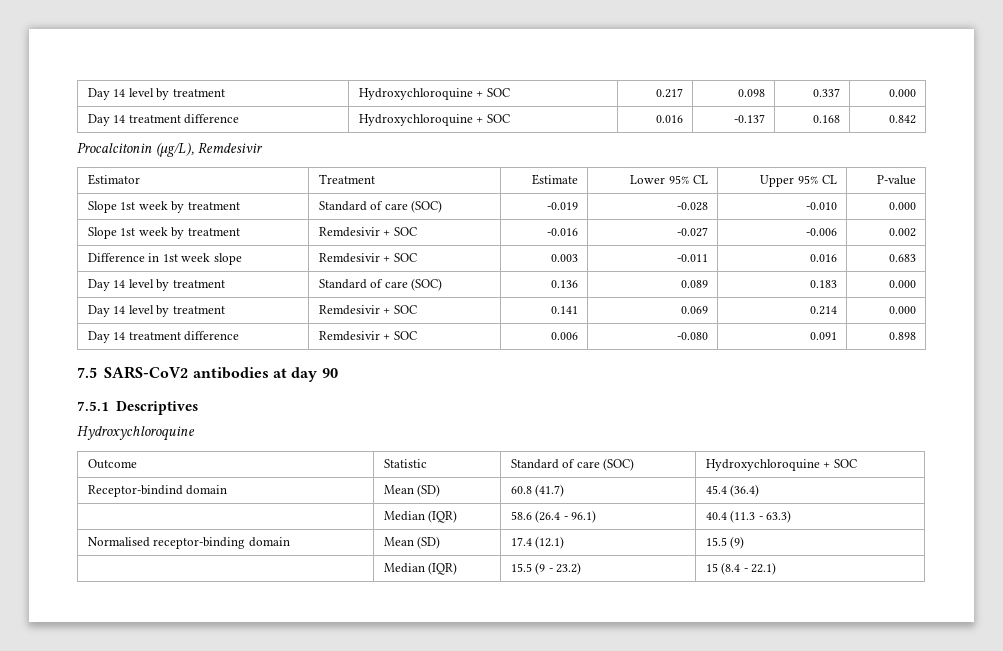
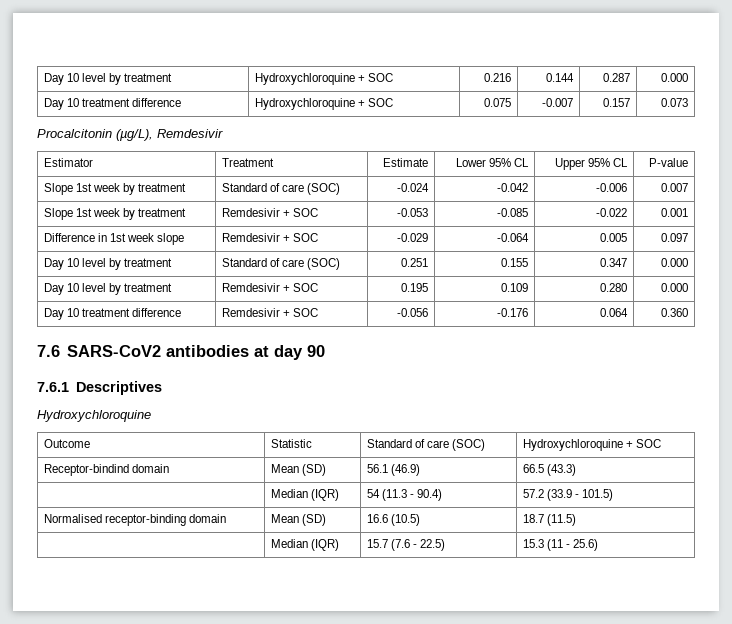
[87,88,126,100] Day 14 -> [43,73,80,85] Day 10
[655,88,683,98] [737,89,765,97] [812,88,840,97] [888,89,916,97] [87,114,126,126] 0.217 | 0.098 | 0.337 | 0.000 // Day 14 -> [484,73,512,82] [546,73,575,82] [603,73,631,82] [661,73,689,82] [43,98,80,110] 0.216 | 0.144 | 0.287 | 0.000 // Day 10
[655,115,683,123] [733,114,765,123] [812,115,840,123] [888,115,916,124] 0.016 | -0.137 | 0.168 | 0.842 -> [484,98,512,107] [542,98,574,107] [603,98,631,107] [661,98,689,107] 0.075 | -0.007 | 0.157 | 0.073
[546,202,578,210] [676,202,708,211] [805,202,837,210] [888,202,916,210] -0.019 | -0.028 | -0.010 | 0.000 -> [397,183,430,192] [497,183,529,192] [596,183,628,192] [661,183,689,192] -0.024 | -0.042 | -0.006 | 0.007
[546,228,578,236] [676,227,708,237] [805,228,837,236] [888,228,916,237] -0.016 | -0.027 | -0.006 | 0.002 -> [397,208,429,217] [497,208,529,217] [596,208,628,217] [661,208,689,217] -0.053 | -0.085 | -0.022 | 0.001
[550,254,578,262] [676,254,708,262] [809,254,837,262] [888,254,916,262] [87,279,126,291] 0.003 | -0.011 | 0.016 | 0.683 // Day 14 -> [397,233,429,242] [497,233,530,242] [600,233,628,242] [661,233,689,242] [43,258,80,270] -0.029 | -0.064 | 0.005 | 0.097 // Day 10
[550,280,578,288] [680,280,708,288] [809,280,837,288] [888,280,916,288] [87,305,126,317] 0.136 | 0.089 | 0.183 | 0.000 // Day 14 -> [401,258,429,267] [501,258,529,267] [600,258,628,267] [661,258,689,267] [43,283,80,295] 0.251 | 0.155 | 0.347 | 0.000 // Day 10
[550,306,578,314] [680,306,708,314] [809,306,837,315] [888,306,916,314] [87,331,126,343] 0.141 | 0.069 | 0.214 | 0.000 // Day 14 -> [401,283,429,292] [501,283,529,292] [600,283,628,292] [661,283,689,292] [43,308,80,320] 0.195 | 0.109 | 0.280 | 0.000 // Day 10
[550,332,578,340] [676,332,708,340] [809,332,837,340] [888,332,916,340] [77,367,97,378] 0.006 | -0.080 | 0.091 | 0.898 // 7.5 -> [397,308,429,317] [497,308,529,317] [600,308,629,317] [661,308,689,317] [37,345,60,357] -0.056 | -0.176 | 0.064 | 0.360 // 7.6
[77,401,109,411] 7.5.1 -> [37,382,69,392] 7.6.1
[510,484,565,497] [705,484,760,497] [383,510,458,523] [510,510,597,523] [705,510,792,523] 60.8 (41.7) | 45.4 (36.4) // | Median (IQR) | 58.6 (26.4 - 96.1) | 40.4 (11.3 - 63.3) -> [366,464,421,476] [522,464,577,476] [270,489,340,501] [366,489,443,501] [522,489,614,501] 56.1 (46.9) | 66.5 (43.3) // | Median (IQR) | 54 (11.3 - 90.4) | 57.2 (33.9 - 101.5)
[510,536,565,549] [705,536,745,549] [383,562,458,575] [510,562,582,575] [705,562,777,575] 17.4 (12.1) | 15.5 (9) // | Median (IQR) | 15.5 (9 - 23.2) | 15 (8.4 - 22.1) -> [366,514,421,526] [522,514,577,526] [270,539,340,551] [366,539,446,551] [522,539,599,551] 16.6 (10.5) | 18.7 (11.5) // | Median (IQR) | 15.7 (7.6 - 22.5) | 15.3 (11 - 25.6)

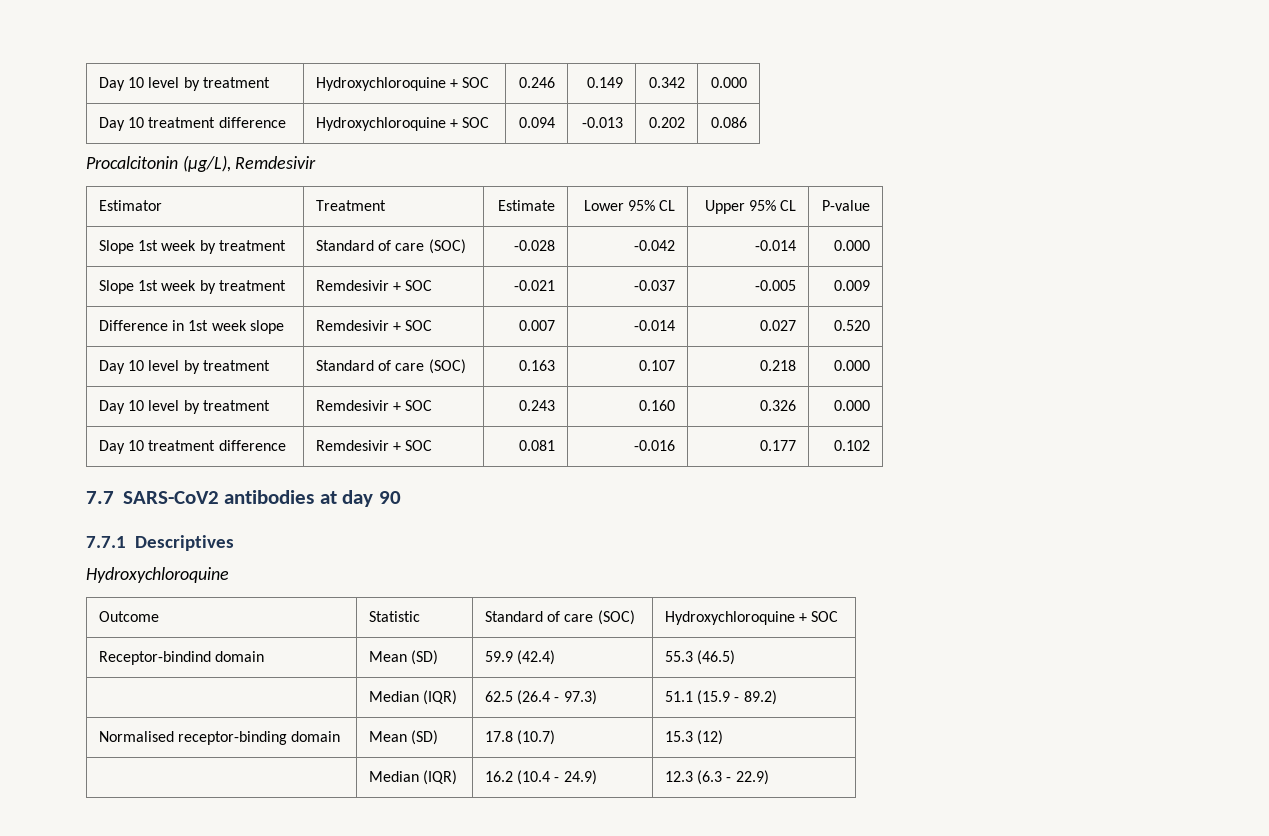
[484,73,512,82] [546,73,575,82] [603,73,631,82] 0.216 | 0.144 | 0.287 -> [519,77,556,88] [587,77,624,88] [649,77,686,88] 0.246 | 0.149 | 0.342
[484,98,512,107] [542,98,574,107] [603,98,631,107] [661,98,689,107] 0.075 | -0.007 | 0.157 | 0.073 -> [519,117,556,128] [582,117,624,128] [649,117,686,128] [711,117,748,128] 0.094 | -0.013 | 0.202 | 0.086
[397,183,430,192] -0.024 -> [514,240,556,251] -0.028
[596,183,628,192] [661,183,689,192] -0.006 | 0.007 -> [755,240,797,251] [834,240,871,251] -0.014 | 0.000
[397,208,429,217] [497,208,529,217] [596,208,628,217] [661,208,689,217] -0.053 | -0.085 | -0.022 | 0.001 -> [514,280,556,291] [634,280,676,291] [755,280,797,291] [834,280,871,291] -0.021 | -0.037 | -0.005 | 0.009
[397,233,429,242] [497,233,530,242] [600,233,628,242] [661,233,689,242] -0.029 | -0.064 | 0.005 | 0.097 -> [519,320,556,331] [634,320,676,331] [760,320,797,331] [834,320,871,331] 0.007 | -0.014 | 0.027 | 0.520
[401,258,429,267] [501,258,529,267] [600,258,628,267] 0.251 | 0.155 | 0.347 -> [519,360,556,371] [639,360,676,371] [760,360,797,371] 0.163 | 0.107 | 0.218
[401,283,429,292] [501,283,529,292] [600,283,628,292] 0.195 | 0.109 | 0.280 -> [519,400,556,411] [639,400,676,411] [760,400,797,411] 0.243 | 0.160 | 0.326
[397,308,429,317] [497,308,529,317] [600,308,629,317] [661,308,689,317] [37,345,60,357] -0.056 | -0.176 | 0.064 | 0.360 // 7.6 -> [519,440,556,451] [634,440,676,451] [760,440,797,451] [834,440,871,451] [86,491,114,504] 0.081 | -0.016 | 0.177 | 0.102 // 7.7
[37,382,69,392] 7.6.1 -> [86,536,126,548] 7.7.1
[366,464,421,476] [522,464,577,476] [270,489,340,501] [366,489,443,501] [522,489,614,501] 56.1 (46.9) | 66.5 (43.3) // | Median (IQR) | 54 (11.3 - 90.4) | 57.2 (33.9 - 101.5) -> [484,650,555,665] [664,650,735,665] [368,690,457,705] [484,690,597,705] [664,690,777,705] 59.9 (42.4) | 55.3 (46.5) // | Median (IQR) | 62.5 (26.4 - 97.3) | 51.1 (15.9 - 89.2)
[366,514,421,526] [522,514,577,526] [270,539,340,551] [366,539,446,551] [522,539,599,551] 16.6 (10.5) | 18.7 (11.5) // | Median (IQR) | 15.7 (7.6 - 22.5) | 15.3 (11 - 25.6) -> [484,730,555,745] [664,730,723,745] [368,770,457,785] [484,770,597,785] [664,770,769,785] 17.8 (10.7) | 15.3 (12) // | Median (IQR) | 16.2 (10.4 - 24.9) | 12.3 (6.3 - 22.9)

